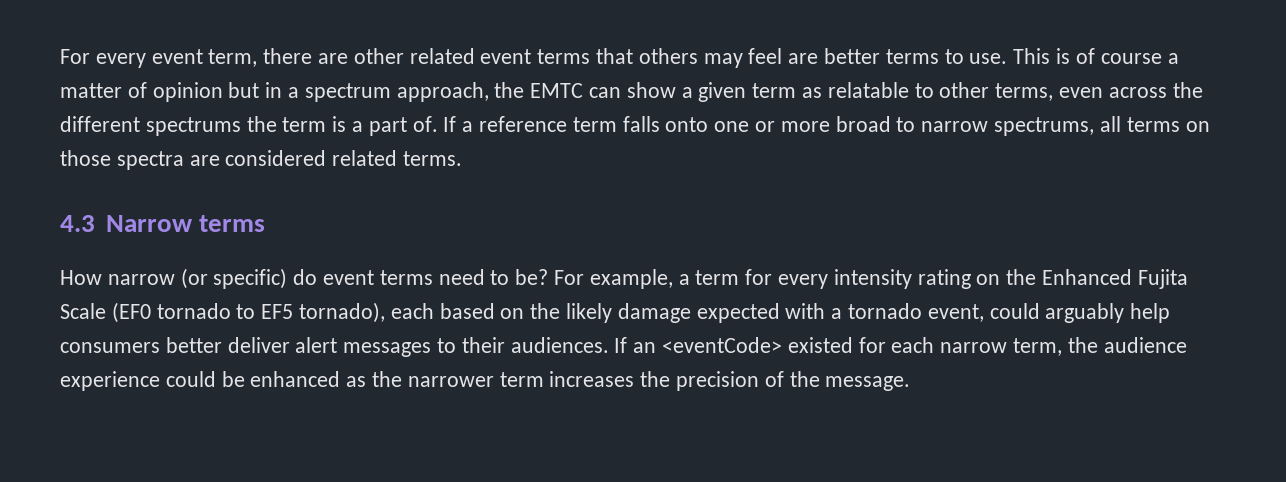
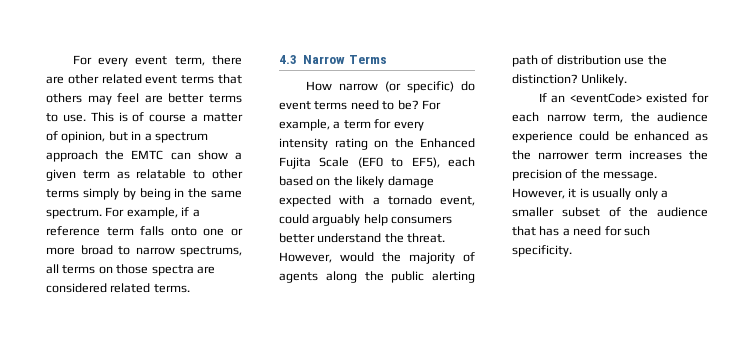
[152,82,223,102] opinion -> [61,131,106,143] opinion,
[396,82,489,102] approach, -> [46,150,98,162] approach
[995,82,1203,101] [60,116,457,136] terms, even across the different spectrums the term is a part of. If -> [46,188,243,200] [46,207,190,219] terms simply by being in the same spectrum. For example, if
[199,215,266,232] terms -> [348,55,387,64] Terms
[156,302,386,323] tornado to EF5 tornado), -> [391,157,440,168] to EF5),
[227,337,609,357] deliver alert messages to their audiences. -> [317,233,446,243] [279,252,475,264] [279,271,475,283] [512,55,667,67] [512,74,628,86] understand the threat. However, would the majority of agents along the public alerting path of distribution use the distinction? Unlikely. //
(911, 383) none -> [512,188,668,200] [512,207,708,217] [512,226,650,236] [512,245,572,257] However, it is usually only a smaller subset of the audience that has a need for such specificity.

